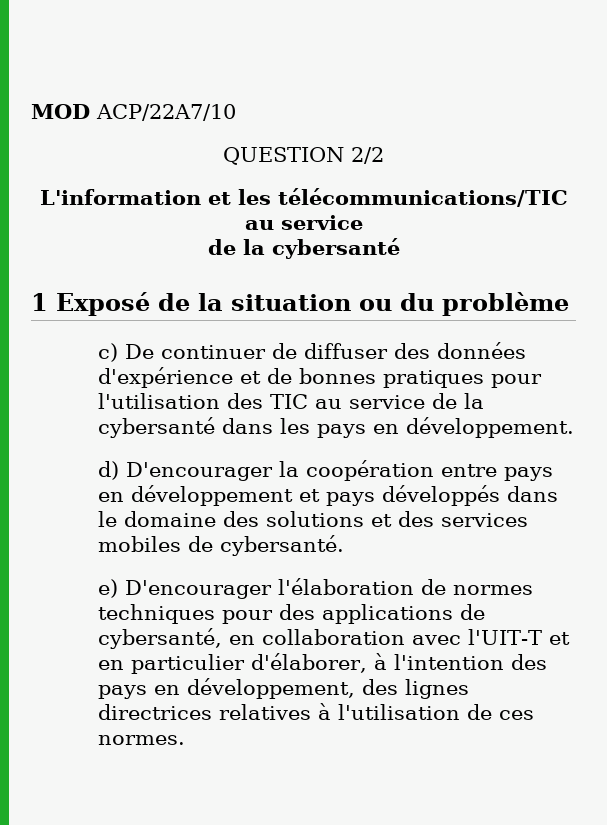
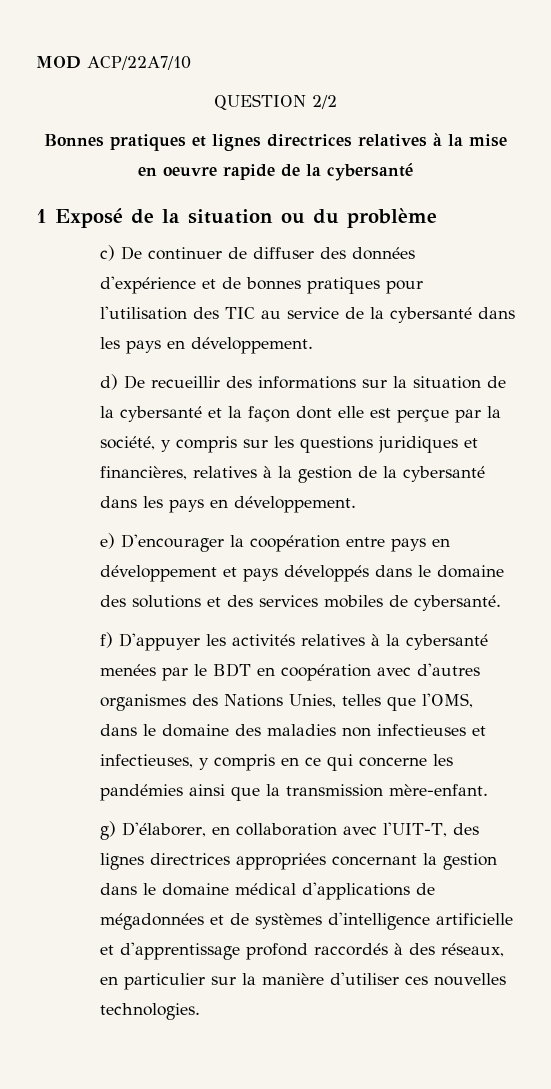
[39,188,568,207] [244,215,363,230] L'information et les télécommunications/TIC au service // -> [44,133,507,151] [138,164,275,180] Bonnes pratiques et lignes directrices relatives à la mise en oeuvre rapide
(120, 470) none -> [123,375,506,389] [99,406,501,423] [99,436,478,453] [99,466,485,483] [99,496,356,513] [99,533,115,549] De recueillir des informations sur la situation de la cybersanté et la façon dont elle est perçue par la société, y compris sur les questions juridiques et financières, relatives à la gestion de la cybersanté dans les pays en développement. // e)
[98,578,534,599] [98,604,486,624] [98,628,571,649] [98,653,548,674] [98,678,470,699] [98,703,535,720] [98,735,186,745] e) D'encourager l'élaboration de normes techniques pour des applications de cybersanté, en collaboration avec l'UIT-T et en particulier d'élaborer, à l'intention des pays en développement, des lignes directrices relatives à l'utilisation de ces normes. -> [99,632,488,651] [99,663,480,681] [99,693,473,711] [99,724,486,737] [99,754,453,771] [99,784,488,801] [99,821,479,840] [99,853,497,870] [99,882,435,900] [99,912,513,930] [99,942,504,960] [99,972,506,990] [99,1003,200,1020] f) D'appuyer les activités relatives à la cybersanté menées par le BDT en coopération avec d'autres organismes des Nations Unies, telles que l'OMS, dans le domaine des maladies non infectieuses et infectieuses, y compris en ce qui concerne les pandémies ainsi que la transmission mère-enfant. // g) D'élaborer, en collaboration avec l'UIT-T, des lignes directrices appropriées concernant la gestion dans le domaine médical d'applications de mégadonnées et de systèmes d'intelligence artificielle et d'apprentissage profond raccordés à des réseaux, en particulier sur la manière d'utiliser ces nouvelles technologies.

